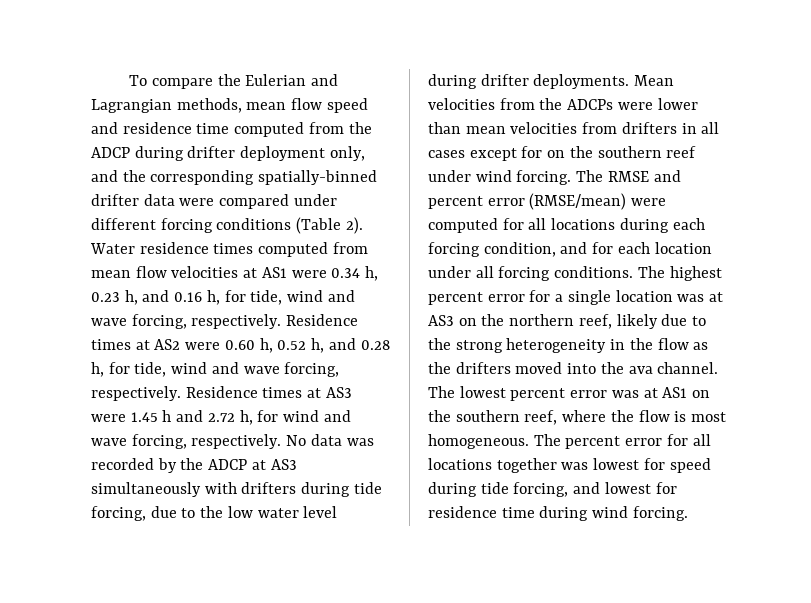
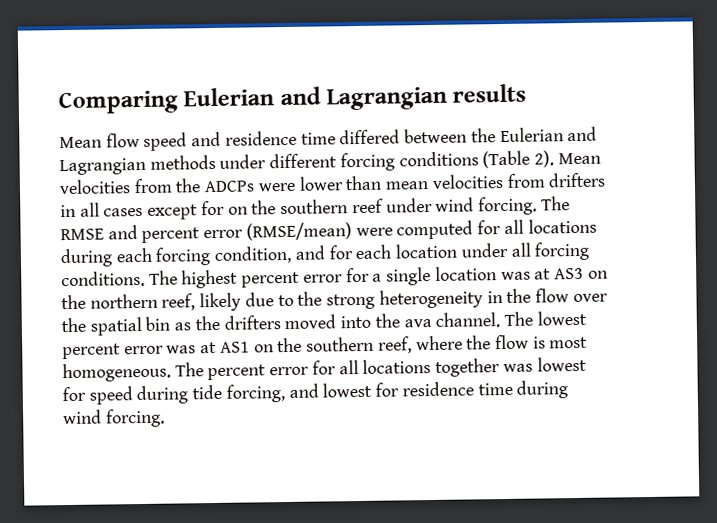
[129,74,339,89] [91,98,287,113] To compare the Eulerian and Lagrangian methods, mean -> [58,83,527,115] [59,136,102,149] Comparing Eulerian and Lagrangian results // Mean
[234,122,372,137] [91,146,365,161] [91,170,378,185] [91,194,290,209] computed from the ADCP during drifter deployment only, and the corresponding spatially-binned drifter data were compared -> [339,126,598,145] [59,154,216,176] differed between the Eulerian and Lagrangian methods
[90,242,368,257] [91,266,379,281] [91,290,355,305] [91,314,359,329] [91,338,390,353] [91,362,340,377] [91,386,352,401] [91,410,351,425] [91,434,374,449] [91,458,297,473] [91,482,382,497] [91,506,338,521] [428,74,630,89] Water residence times computed from mean flow velocities at AS1 were 0.34 h, 0.23 h, and 0.16 h, for tide, wind and wave forcing, respectively. Residence times at AS2 were 0.60 h, 0.52 h, and 0.28 h, for tide, wind and wave forcing, respectively. Residence times at AS3 were 1.45 h and 2.72 h, for wind and wave forcing, respectively. No data was recorded by the ADCP at AS3 simultaneously with drifters during tide forcing, due to the low water level during drifter deployments. -> (555, 159) none
(689, 344) none -> [572,293,608,303] [61,316,171,336] over the spatial bin

